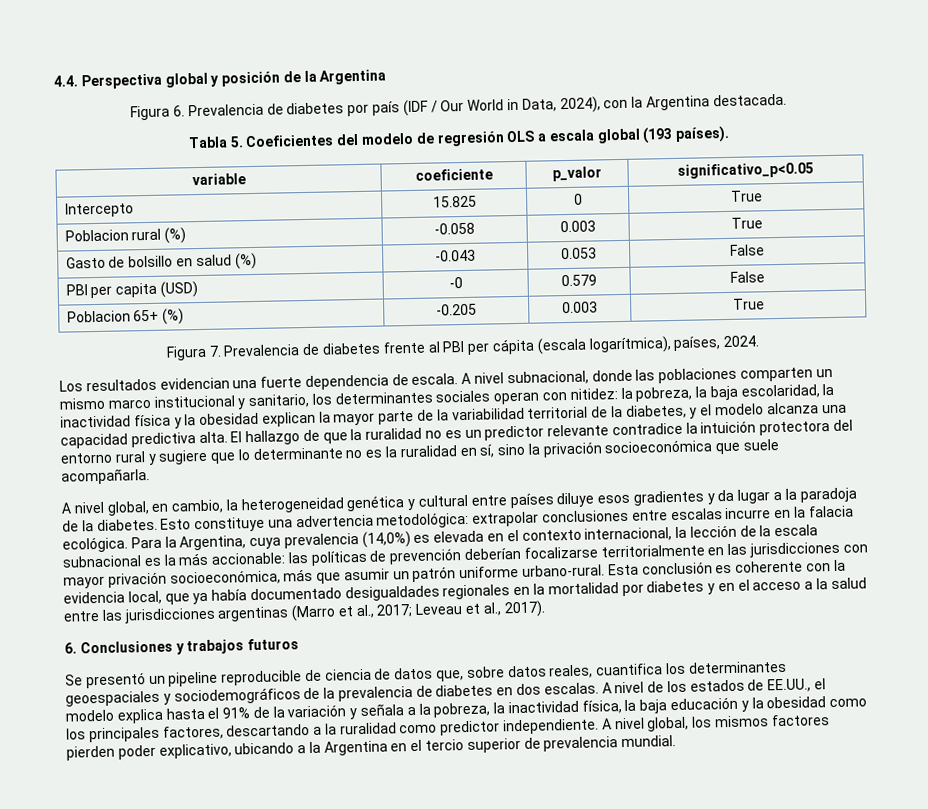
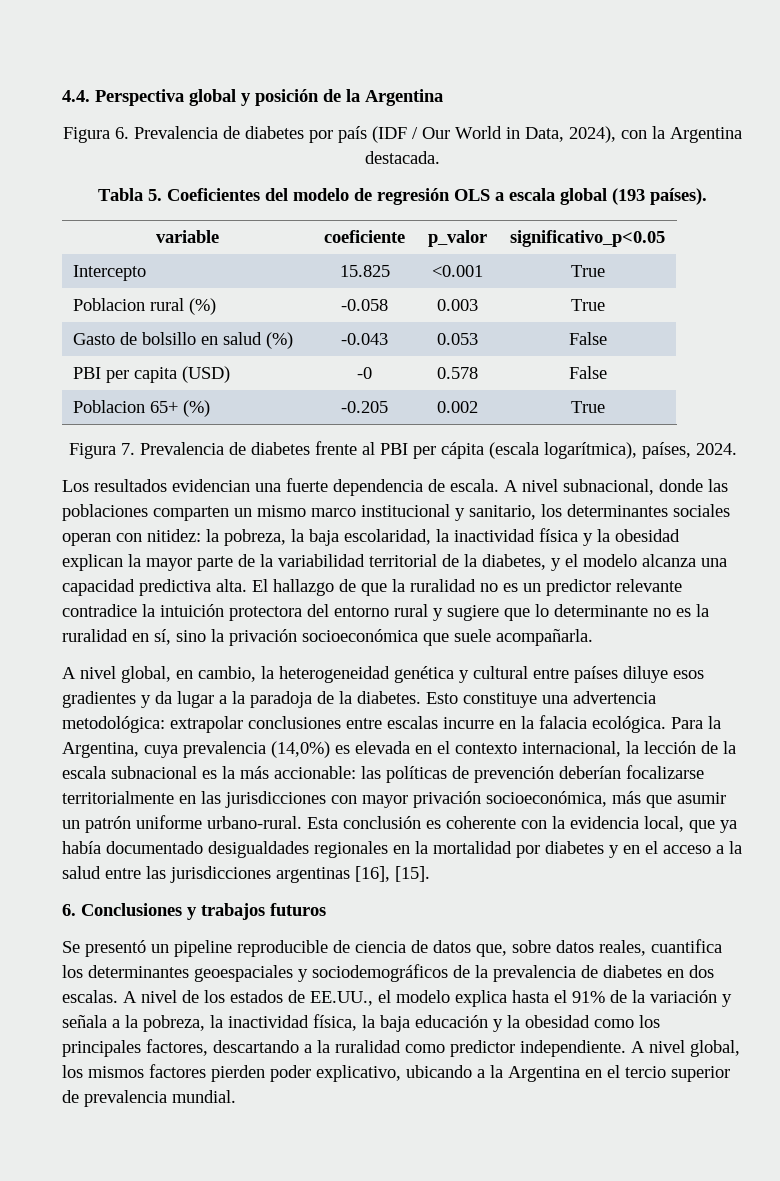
[573,193,583,205] 0 -> [432,265,483,277] <0.001
[561,274,597,287] 0.579 -> [437,367,478,379] 0.578
[562,301,598,314] 0.003 -> [437,401,478,413] 0.002
[291,600,546,622] (Marro et al., 2017; Leveau et al., 2017). -> [355,866,430,882] [16], [15].

